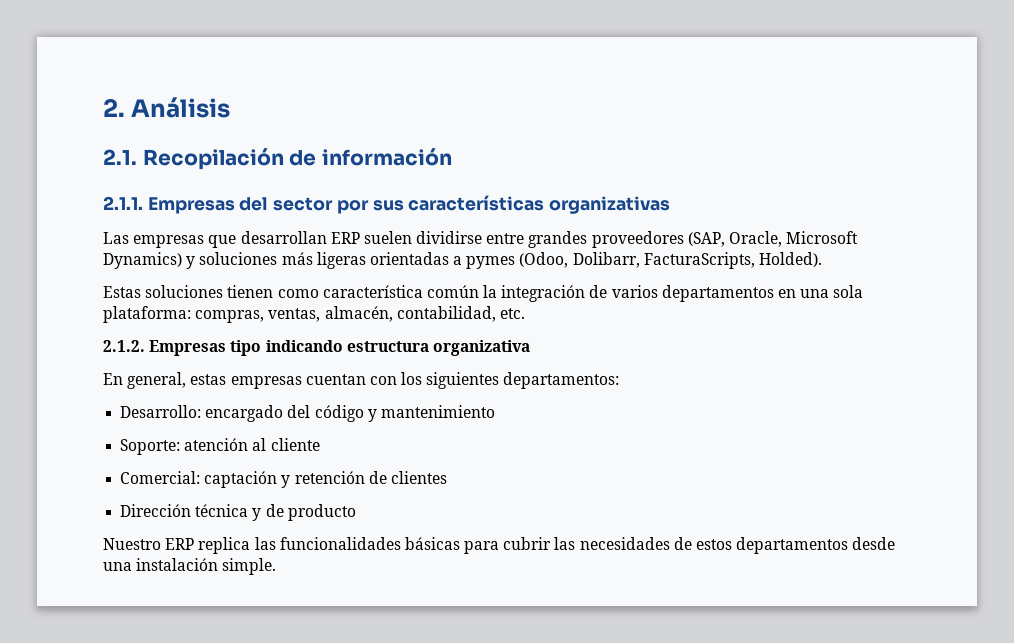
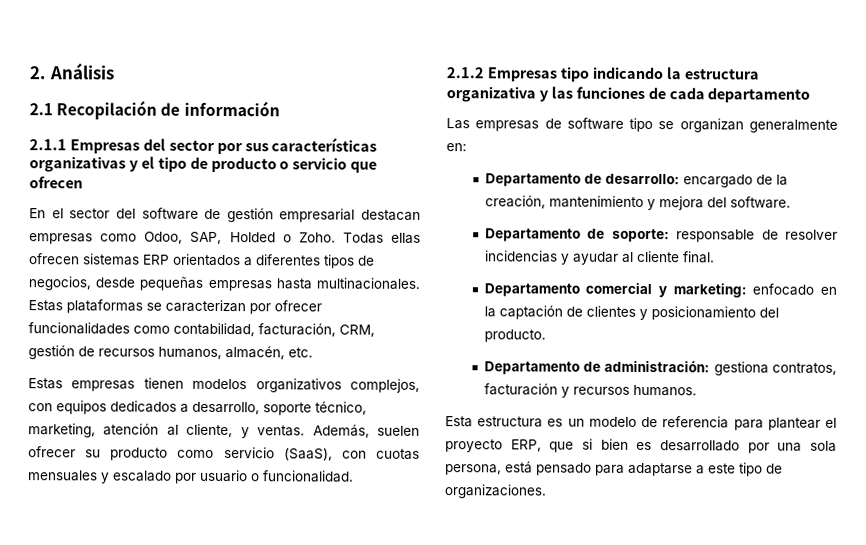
[103,149,137,165] 2.1. -> [29,103,53,116] 2.1
[103,196,143,210] 2.1.1. -> [29,139,67,151] 2.1.1
[103,231,859,248] [103,252,823,269] [103,285,864,302] [103,306,525,323] [103,340,530,356] [103,372,620,389] [120,405,495,422] [120,438,320,455] [120,471,447,488] [120,504,356,521] [103,537,896,554] [103,558,277,575] // Las empresas que desarrollan ERP suelen dividirse entre grandes proveedores (SAP, Oracle, Microsoft Dynamics) y soluciones más ligeras orientadas a pymes (Odoo, Dolibarr, FacturaScripts, Holded). // Estas soluciones tienen como característica común la integración de varios departamentos en una sola plataforma: compras, ventas, almacén, contabilidad, etc. // 2.1.2. Empresas tipo indicando estructura organizativa // En general, estas empresas cuentan con los siguientes departamentos: // Desarrollo: encargado del código y mantenimiento // Soporte: atención al cliente // Comercial: captación y retención de clientes // Dirección técnica y de producto // Nuestro ERP replica las funcionalidades básicas para cubrir las necesidades de estos departamentos desde una instalación simple. -> [128,156,378,173] [29,176,83,189] [29,207,421,223] [29,231,421,245] [29,253,375,269] [28,276,420,292] [28,299,322,315] [28,322,375,337] [28,345,313,360] [28,377,420,393] [28,400,367,416] [28,423,420,439] [28,446,420,461] [28,469,354,484] [446,66,759,82] [446,86,811,103] [446,117,838,133] [446,143,467,152] [484,173,788,188] [484,195,791,211] [484,228,838,243] [484,250,715,265] [483,282,837,298] [483,305,779,321] [483,329,546,343] [483,360,837,376] [483,383,697,398] [445,416,837,431] [445,438,837,454] [445,461,783,477] [444,484,547,499] y el tipo de producto o servicio que ofrecen // En el sector del software de gestión empresarial destacan empresas como Odoo, SAP, Holded o Zoho. Todas ellas ofrecen sistemas ERP orientados a diferentes tipos de negocios, desde pequeñas empresas hasta multinacionales. Estas plataformas se caracterizan por ofrecer funcionalidades como contabilidad, facturación, CRM, gestión de recursos humanos, almacén, etc. // Estas empresas tienen modelos organizativos complejos, con equipos dedicados a desarrollo, soporte técnico, marketing, atención al cliente, y ventas. Además, suelen ofrecer su producto como servicio (SaaS), con cuotas mensuales y escalado por usuario o funcionalidad. // 2.1.2 Empresas tipo indicando la estructura organizativa y las funciones de cada departamento // Las empresas de software tipo se organizan generalmente en: // Departamento de desarrollo: encargado de la creación, mantenimiento y mejora del software. // Departamento de soporte: responsable de resolver incidencias y ayudar al cliente final. // Departamento comercial y marketing: enfocado en la captación de clientes y posicionamiento del producto. // Departamento de administración: gestiona contratos, facturación y recursos humanos. // Esta estructura es un modelo de referencia para plantear el proyecto ERP, que si bien es desarrollado por una sola persona, está pensado para adaptarse a este tipo de organizaciones.

